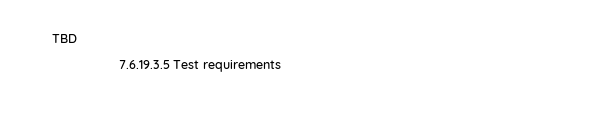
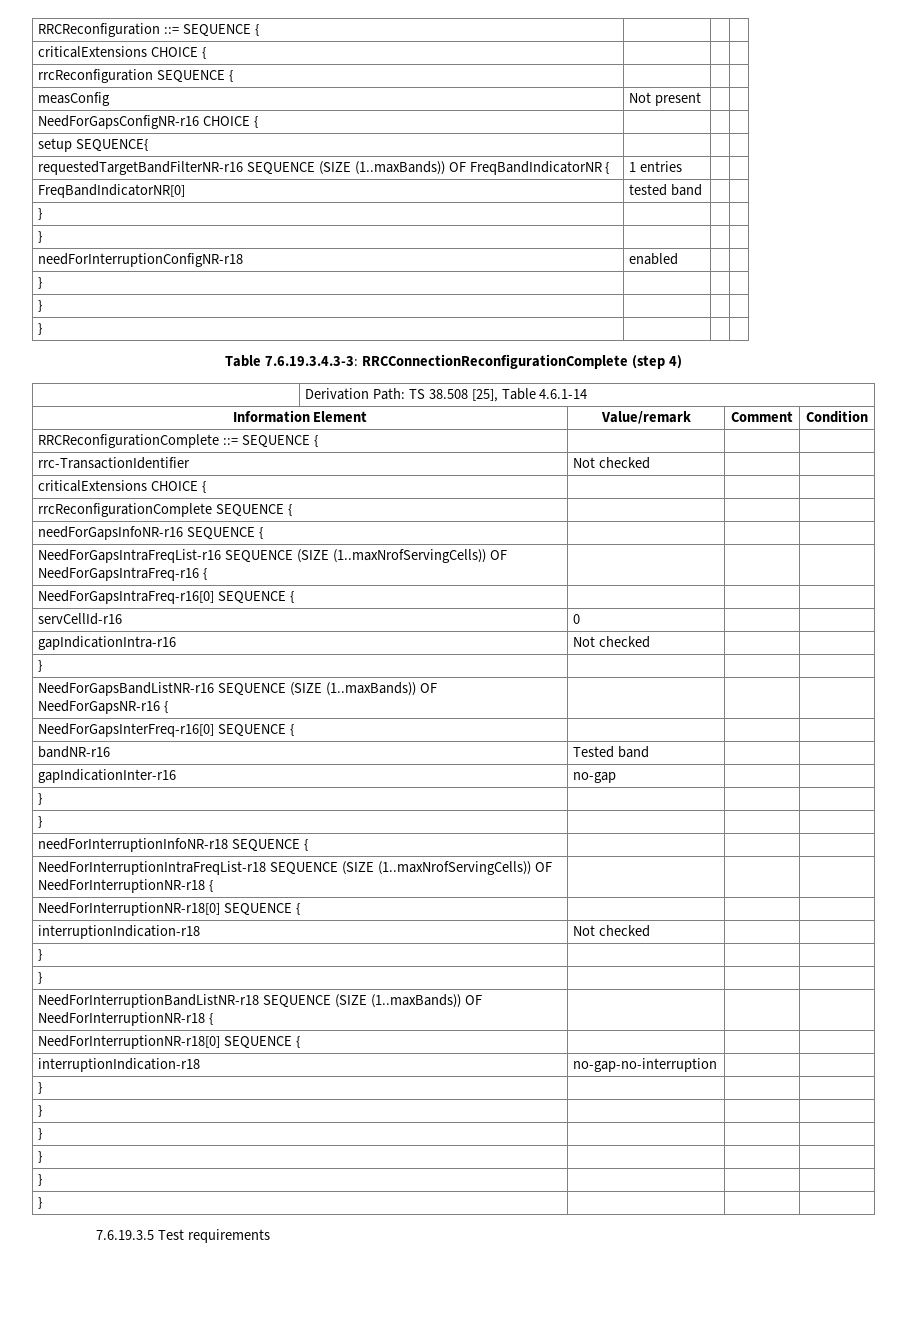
[52,34,78,43] TBD -> [37,23,259,37] [37,46,206,59] [37,69,233,83] [37,92,110,106] [628,92,701,106] [37,115,258,129] [37,138,148,152] [37,161,610,175] [628,161,682,172] [37,184,185,198] [628,184,702,196] [37,208,42,220] [37,231,42,243] [37,253,243,267] [628,253,678,265] [37,277,42,289] [37,300,42,312] [37,323,42,335] [225,354,682,369] [304,388,588,402] [232,410,368,423] [600,411,691,424] [731,411,793,422] [806,410,868,423] [37,434,318,448] [37,457,190,469] [572,457,650,469] [37,480,206,493] [37,503,292,517] [37,526,263,540] [37,549,507,563] [37,567,207,581] [37,590,294,604] [37,613,122,625] [572,614,580,624] [37,636,176,650] [572,636,650,648] [37,660,42,672] [37,682,437,696] [37,700,168,714] [37,723,294,737] [37,746,110,758] [572,746,649,758] [37,769,176,783] [572,772,616,783] [37,793,42,805] [37,816,42,828] [37,838,308,852] [37,861,552,875] [37,879,213,893] [37,902,300,916] [37,925,200,939] [572,925,650,937] [37,949,42,961] [37,972,42,984] [37,994,482,1008] [37,1012,213,1026] [37,1035,300,1049] [37,1058,200,1072] [572,1058,717,1072] [37,1082,42,1094] [37,1105,42,1117] [37,1128,42,1140] [37,1151,42,1163] [37,1174,42,1186] [37,1197,42,1209] RRCReconfiguration ::= SEQUENCE { | | | // criticalExtensions CHOICE { | | | // rrcReconfiguration SEQUENCE { | | | // measConfig | Not present | | // NeedForGapsConfigNR-r16 CHOICE { | | | // setup SEQUENCE{ | | | // requestedTargetBandFilterNR-r16 SEQUENCE (SIZE (1..maxBands)) OF FreqBandIndicatorNR { | 1 entries | | // FreqBandIndicatorNR[0] | tested band | | // } | | | // } | | | // needForInterruptionConfigNR-r18 | enabled | | // } | | | // } | | | // } | | | // Table 7.6.19.3.4.3-3: RRCConnectionReconfigurationComplete (step 4) // | Derivation Path: TS 38.508 [25], Table 4.6.1-14 // Information Element | Value/remark | Comment | Condition // RRCReconfigurationComplete ::= SEQUENCE { | | | // rrc-TransactionIdentifier | Not checked | | // criticalExtensions CHOICE { | | | // rrcReconfigurationComplete SEQUENCE { | | | // needForGapsInfoNR-r16 SEQUENCE { | | | // NeedForGapsIntraFreqList-r16 SEQUENCE (SIZE (1..maxNrofServingCells)) OF NeedForGapsIntraFreq-r16 { | | | // NeedForGapsIntraFreq-r16[0] SEQUENCE { | | | // servCellId-r16 | 0 | | // gapIndicationIntra-r16 | Not checked | | // } | | | // NeedForGapsBandListNR-r16 SEQUENCE (SIZE (1..maxBands)) OF NeedForGapsNR-r16 { | | | // NeedForGapsInterFreq-r16[0] SEQUENCE { | | | // bandNR-r16 | Tested band | | // gapIndicationInter-r16 | no-gap | | // } | | | // } | | | // needForInterruptionInfoNR-r18 SEQUENCE { | | | // NeedForInterruptionIntraFreqList-r18 SEQUENCE (SIZE (1..maxNrofServingCells)) OF NeedForInterruptionNR-r18 { | | | // NeedForInterruptionNR-r18[0] SEQUENCE { | | | // interruptionIndication-r18 | Not checked | | // } | | | // } | | | // NeedForInterruptionBandListNR-r18 SEQUENCE (SIZE (1..maxBands)) OF NeedForInterruptionNR-r18 { | | | // NeedForInterruptionNR-r18[0] SEQUENCE { | | | // interruptionIndication-r18 | no-gap-no-interruption | | // } | | | // } | | | // } | | | // } | | | // } | | | // } | | |

